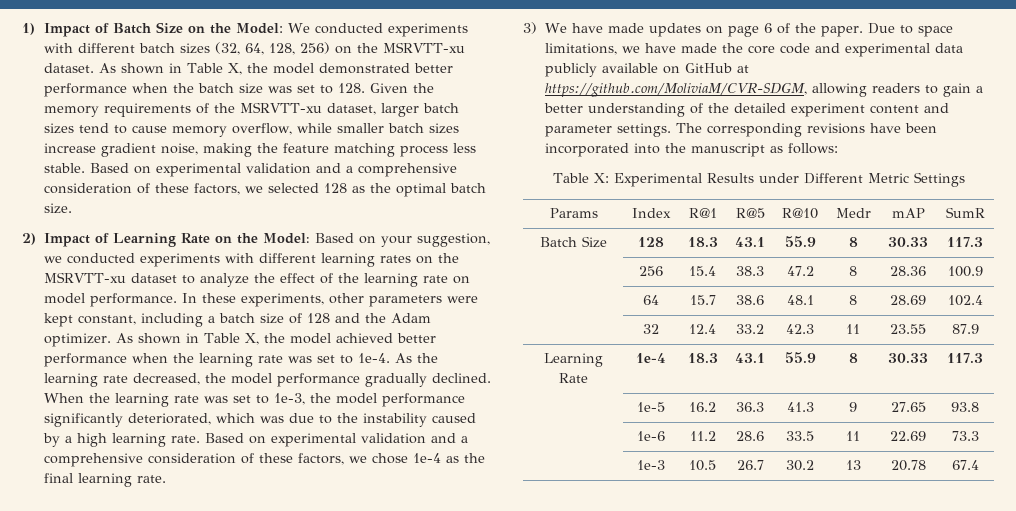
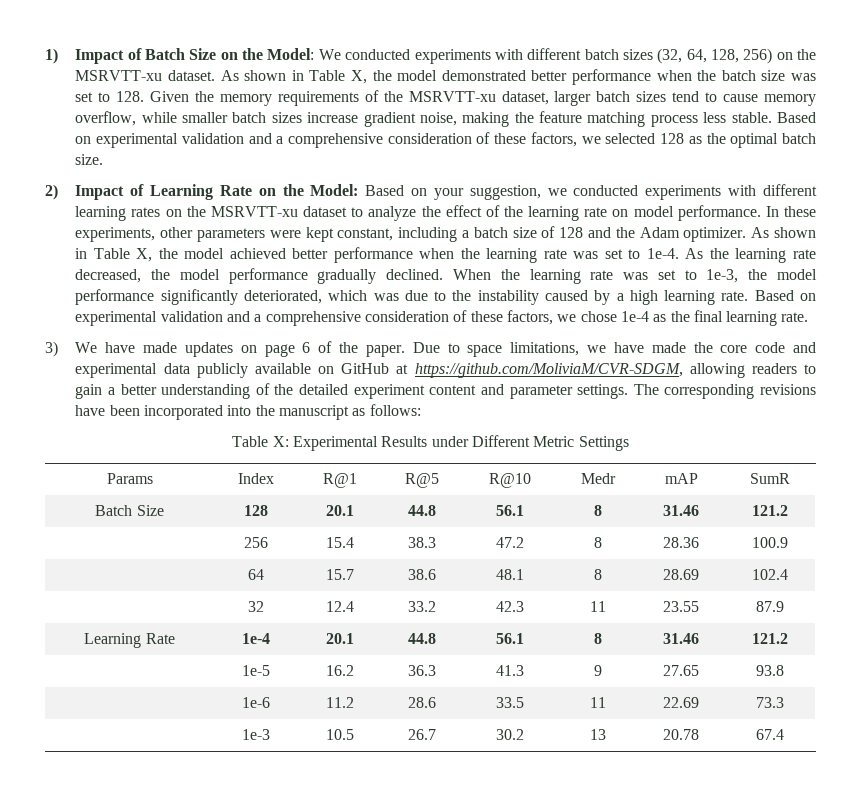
[687,237,718,247] [735,237,765,247] [784,236,816,247] [848,237,858,247] [888,237,928,247] [947,237,983,247] 18.3 | 43.1 | 55.9 | 8 | 30.33 | 117.3 -> [325,505,354,516] [407,505,436,516] [495,505,524,516] [593,505,602,516] [663,505,699,516] [751,505,788,516] 20.1 | 44.8 | 56.1 | 8 | 31.46 | 121.2
[687,353,718,363] [735,353,765,363] [784,352,816,363] [848,353,858,363] [888,353,928,363] [947,353,983,363] 18.3 | 43.1 | 55.9 | 8 | 30.33 | 117.3 -> [325,633,354,644] [407,633,436,644] [495,633,524,644] [593,633,602,644] [663,633,699,644] [751,633,788,644] 20.1 | 44.8 | 56.1 | 8 | 31.46 | 121.2

